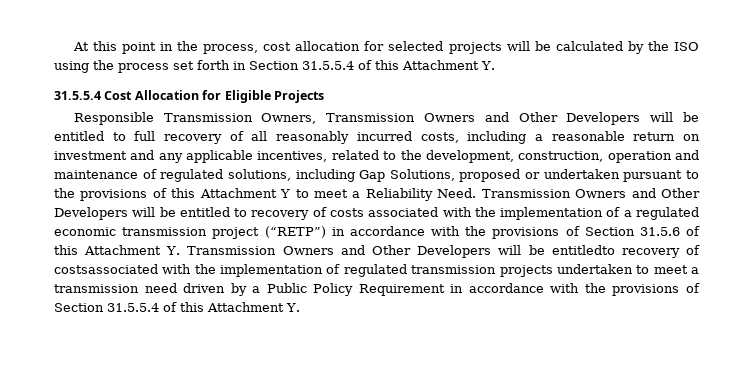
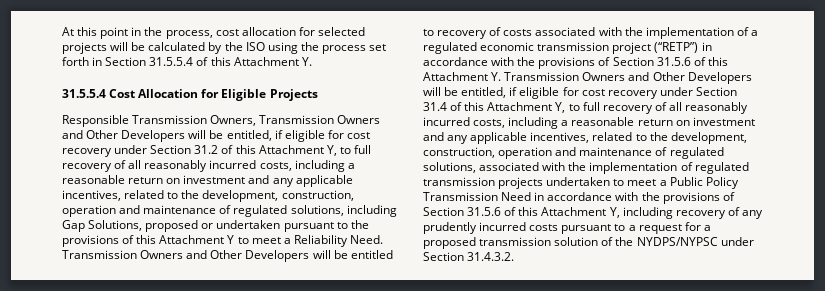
[54,131,104,141] entitled -> [226,130,370,142] [62,145,337,157] entitled, if eligible for cost recovery under Section 31.2 of this Attachment Y,
[551,245,700,258] [54,264,158,274] entitledto recovery of costsassociated -> [461,87,737,99] [423,102,749,114] [423,117,755,129] [423,132,747,144] [423,147,724,159] [423,162,540,173] entitled, if eligible for cost recovery under Section 31.4 of this Attachment Y, to full recovery of all reasonably incurred costs, including a reasonable return on investment and any applicable incentives, related to the development, construction, operation and maintenance of regulated solutions, associated
[54,283,701,296] [54,302,300,312] transmission need driven by a Public Policy Requirement in accordance with the provisions of Section 31.5.5.4 of this Attachment Y. -> [669,177,739,189] [423,192,735,204] [423,207,763,219] [423,222,711,234] [423,237,754,249] [423,252,515,261] Public Policy Transmission Need in accordance with the provisions of Section 31.5.6 of this Attachment Y, including recovery of any prudently incurred costs pursuant to a request for a proposed transmission solution of the NYDPS/NYPSC under Section 31.4.3.2.

